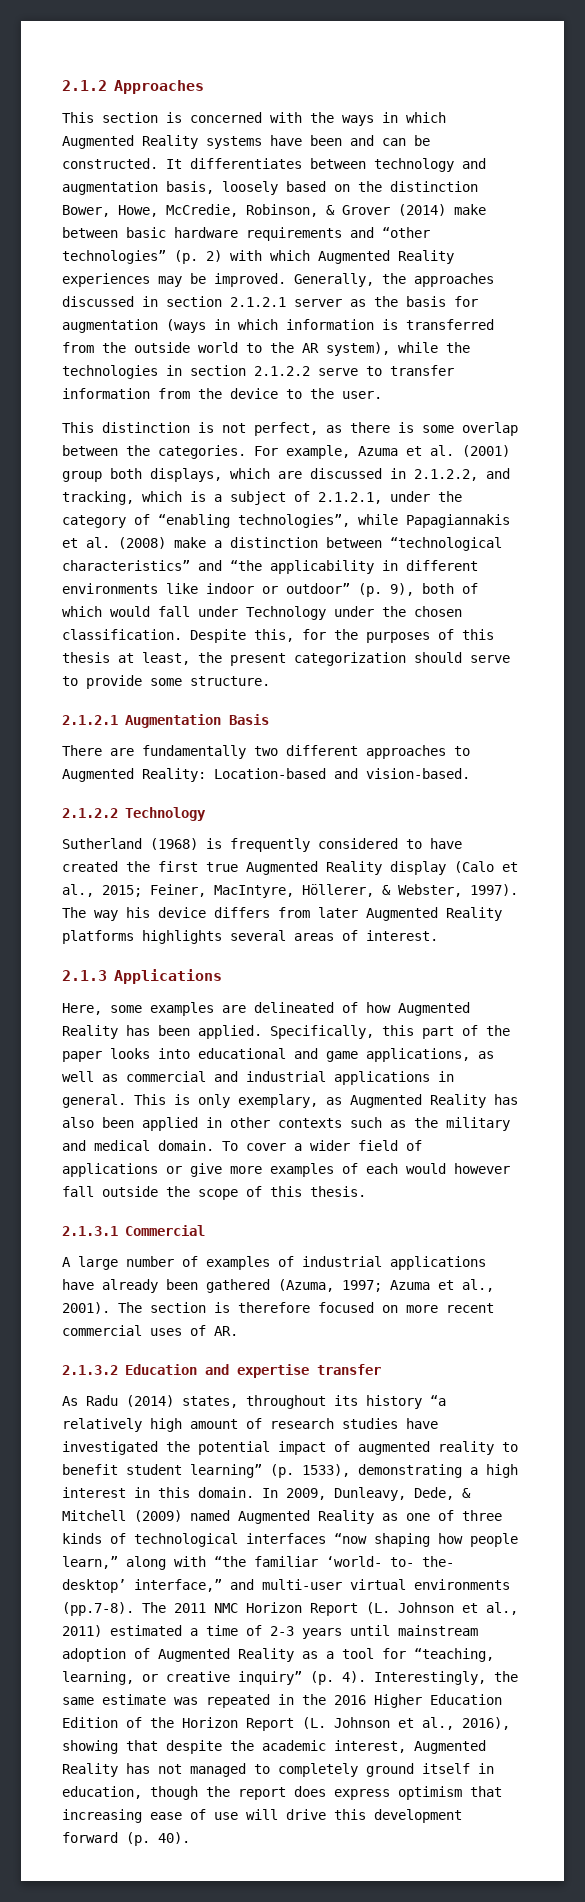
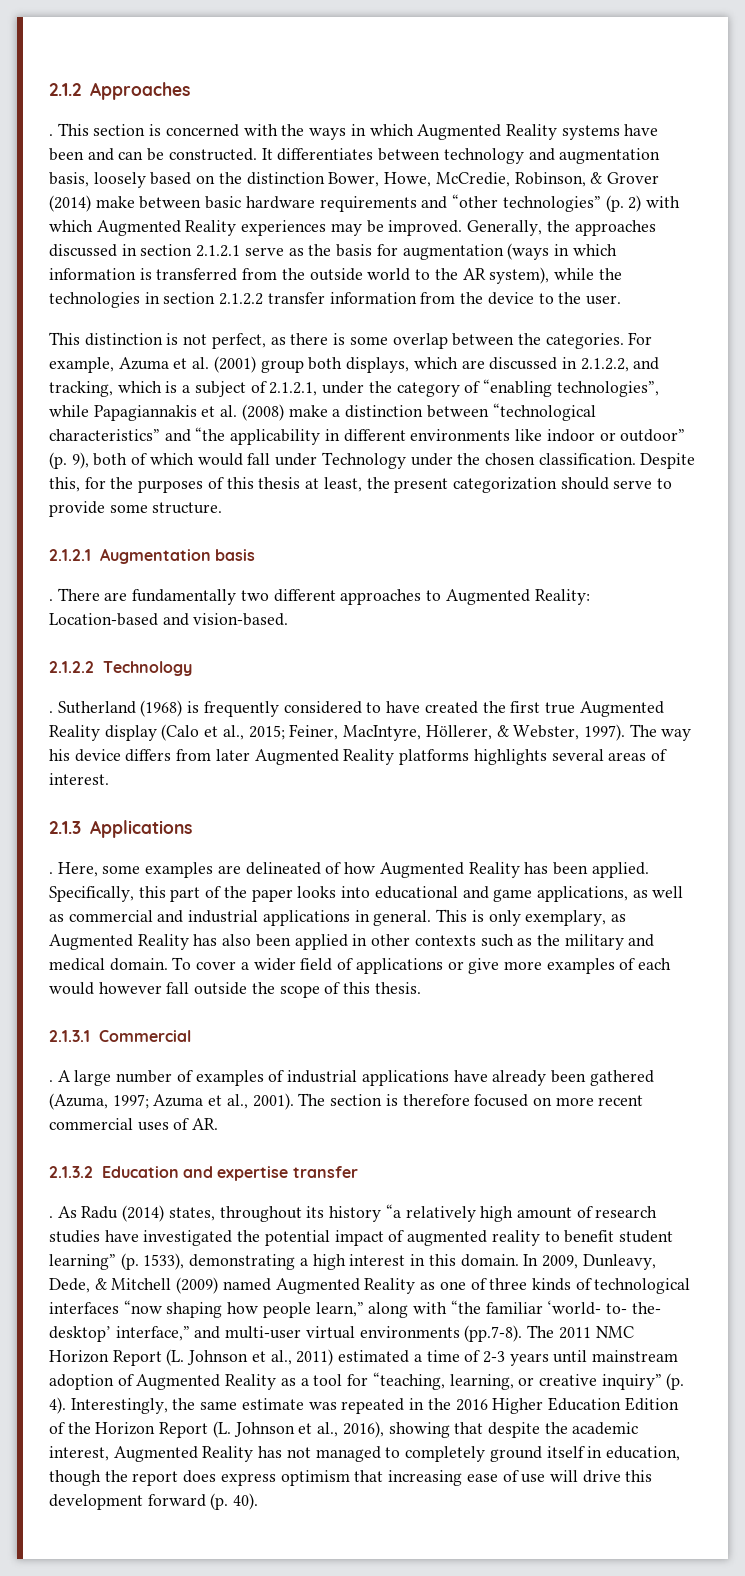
(204, 87) none -> [49,134,53,136] .
[294,299,342,307] server -> [244,247,284,256] serve
[318,366,382,376] serve to -> (264, 299) none
[228,714,269,725] Basis // -> [215,549,256,561] [49,599,53,601] basis // .
(206, 814) none -> [49,711,53,713] .
(222, 976) none -> [49,872,53,874] .
(205, 1230) none -> [49,1080,53,1082] .
(381, 1369) none -> [49,1216,53,1218] .

